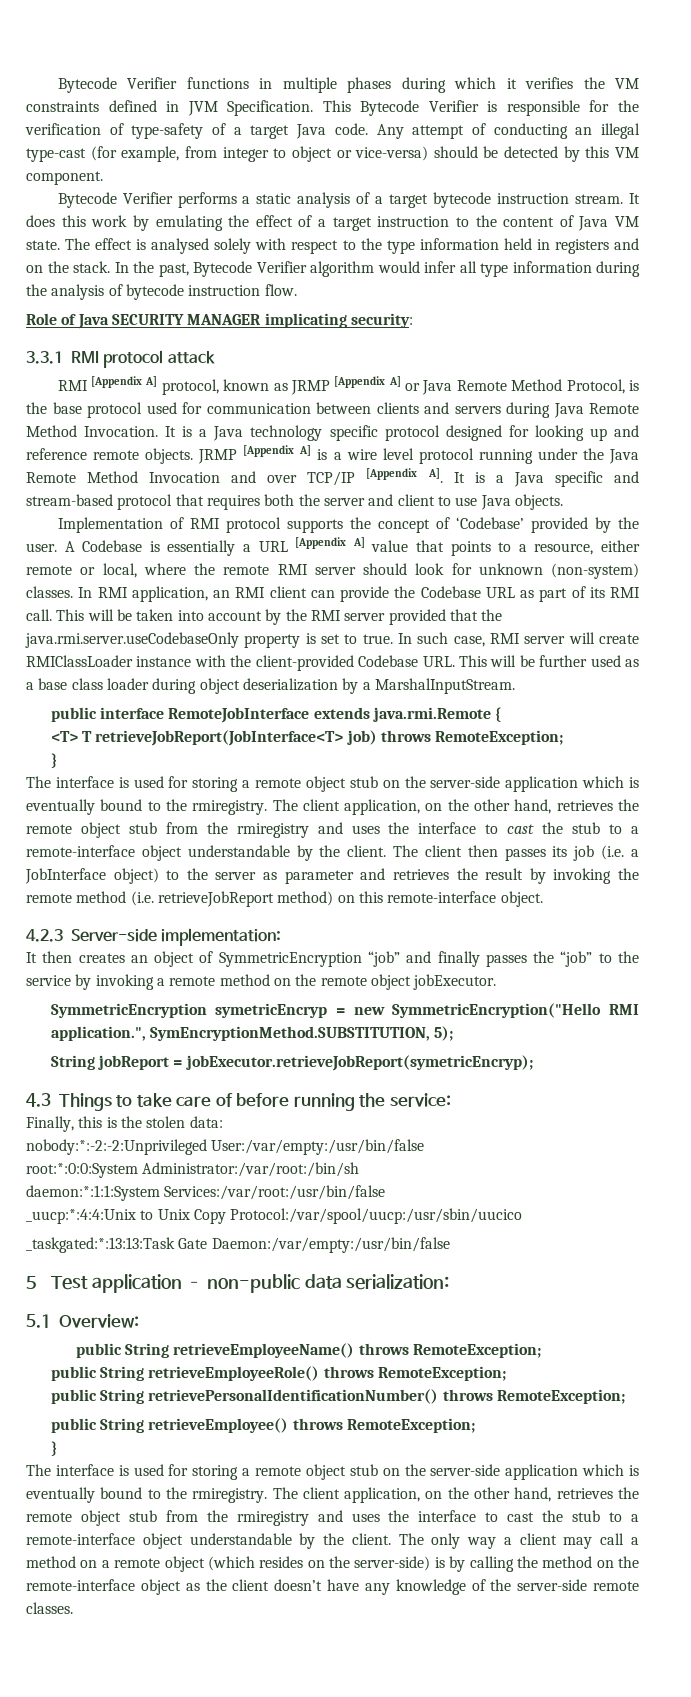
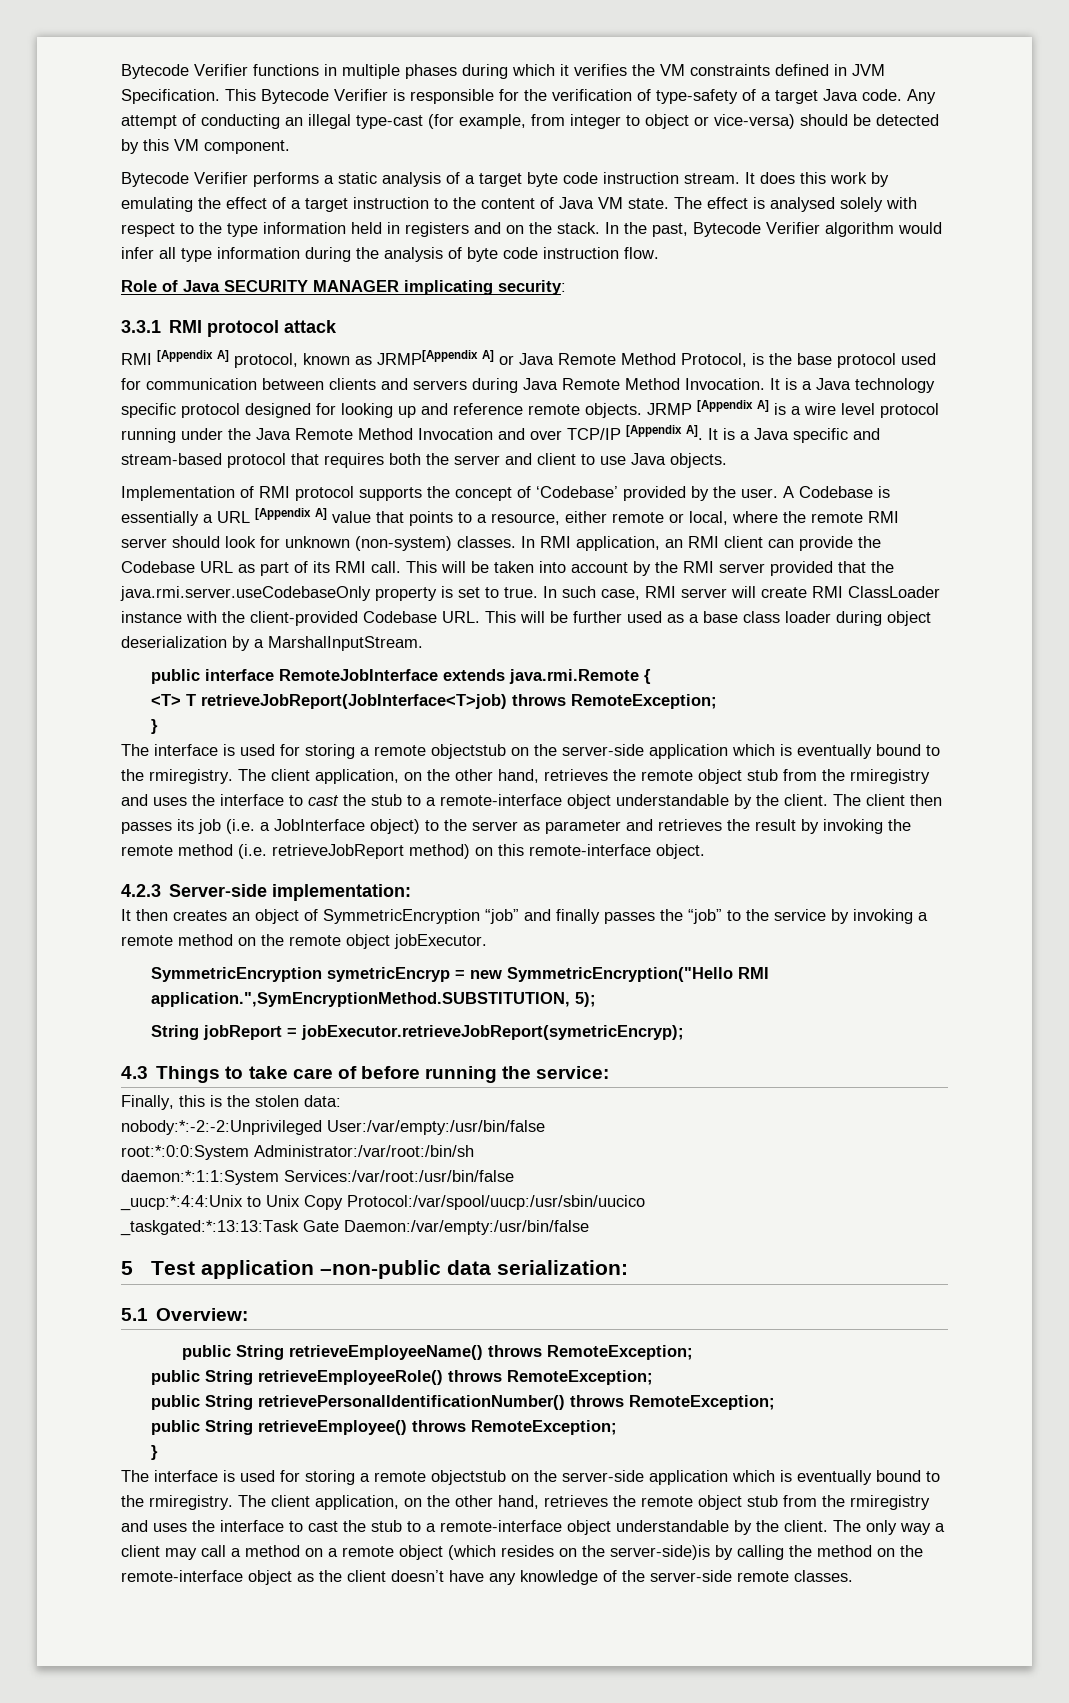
[433,192,492,208] bytecode -> [527,172,598,187] byte code
[125,284,184,300] bytecode -> [467,247,538,262] byte code
[290,376,386,395] JRMP [Appendix -> [377,350,478,365] JRMP[Appendix
[26,655,133,667] RMIClassLoader -> [812,586,940,598] RMI ClassLoader
[95,730,377,746] retrieveJobReport(JobInterface<T> job) -> [201,694,508,709] retrieveJobReport(JobInterface<T>job)
[305,776,378,792] object stub -> [431,744,506,759] objectstub
[50,1026,431,1041] application.", SymEncryptionMethod.SUBSTITUTION, -> [151,992,571,1007] application.",SymEncryptionMethod.SUBSTITUTION,
[186,1274,300,1293] – non-public -> [320,1260,442,1279] –non-public
[305,1464,378,1480] object stub -> [431,1470,506,1485] objectstub
[354,1556,445,1571] server-side) is -> [610,1545,710,1560] server-side)is

